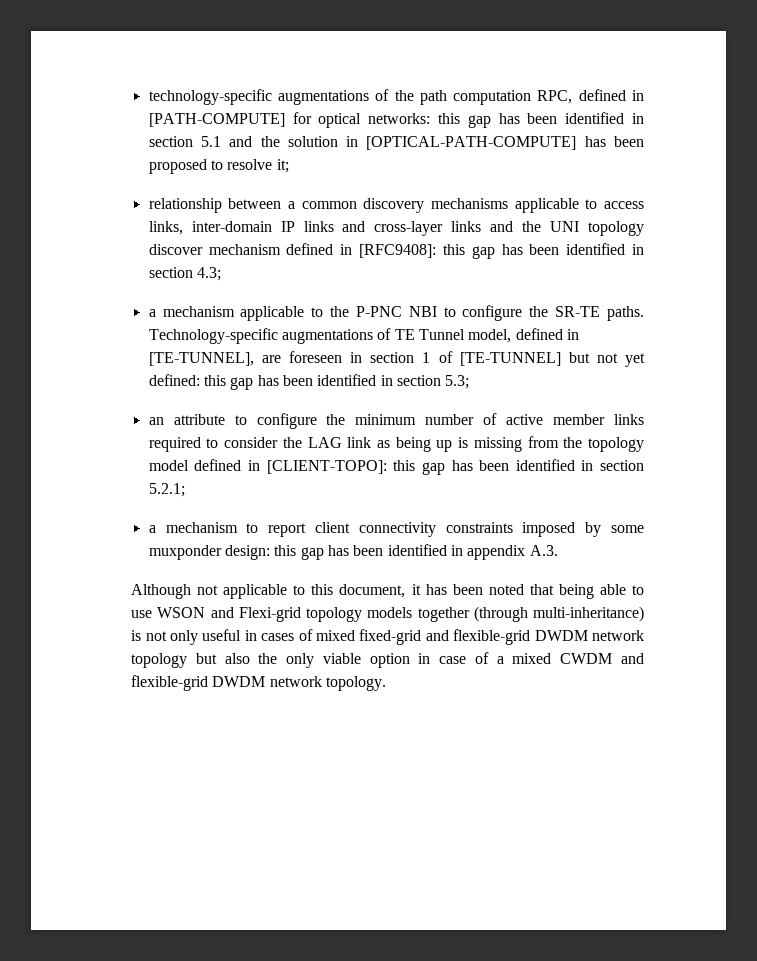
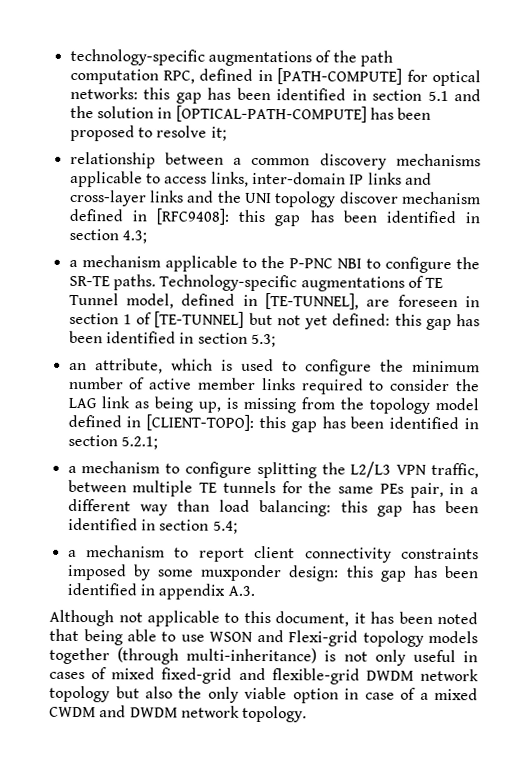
[173,414,225,425] attribute -> [94,358,274,374] attribute, which is used
[436,440,453,452] up -> [197,401,221,413] up,
(185, 490) none -> [67,461,480,479] [67,479,480,498] [67,498,480,517] [67,517,238,534] // a mechanism to configure splitting the L2/L3 VPN traffic, between multiple TE tunnels for the same PEs pair, in a different way than load balancing: this gap has been identified in section 5.4;
[131,675,209,691] flexible-grid -> (127, 711) none

